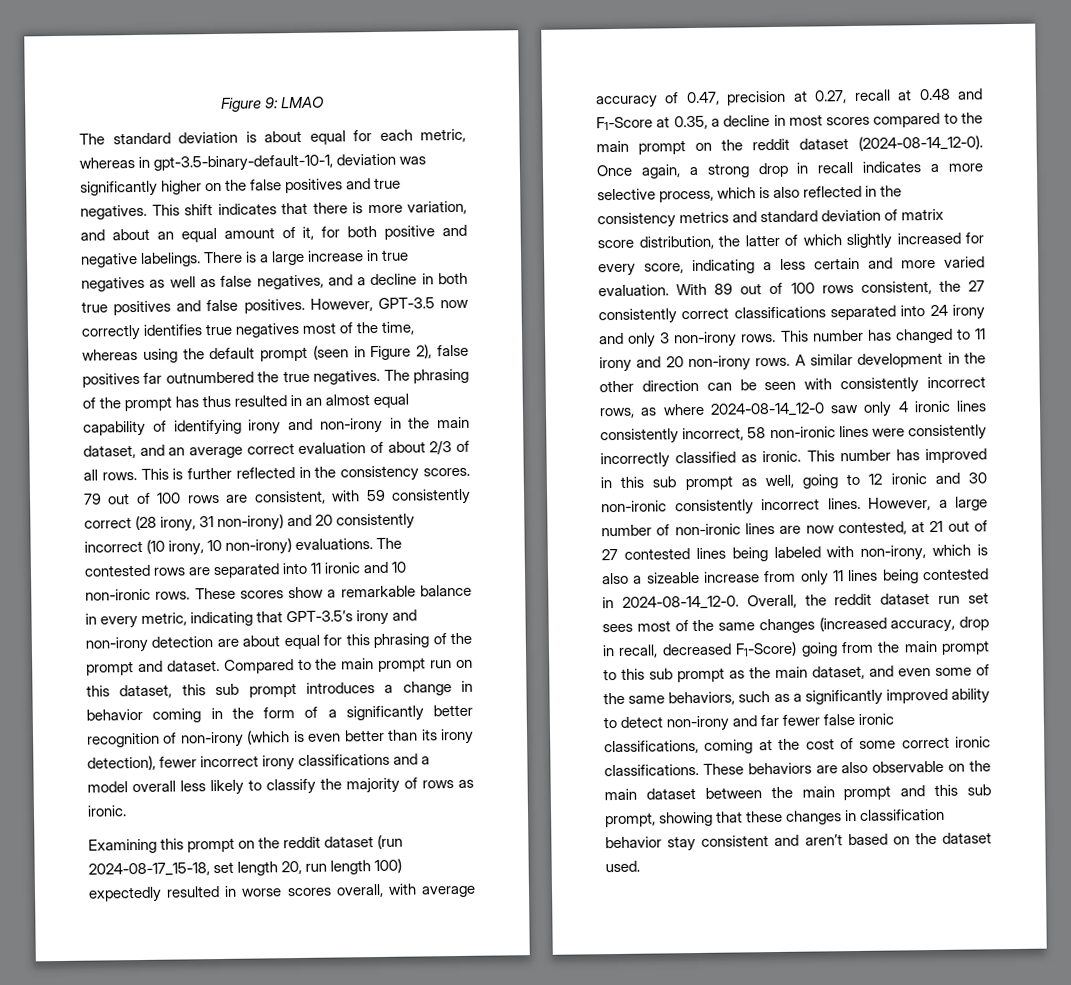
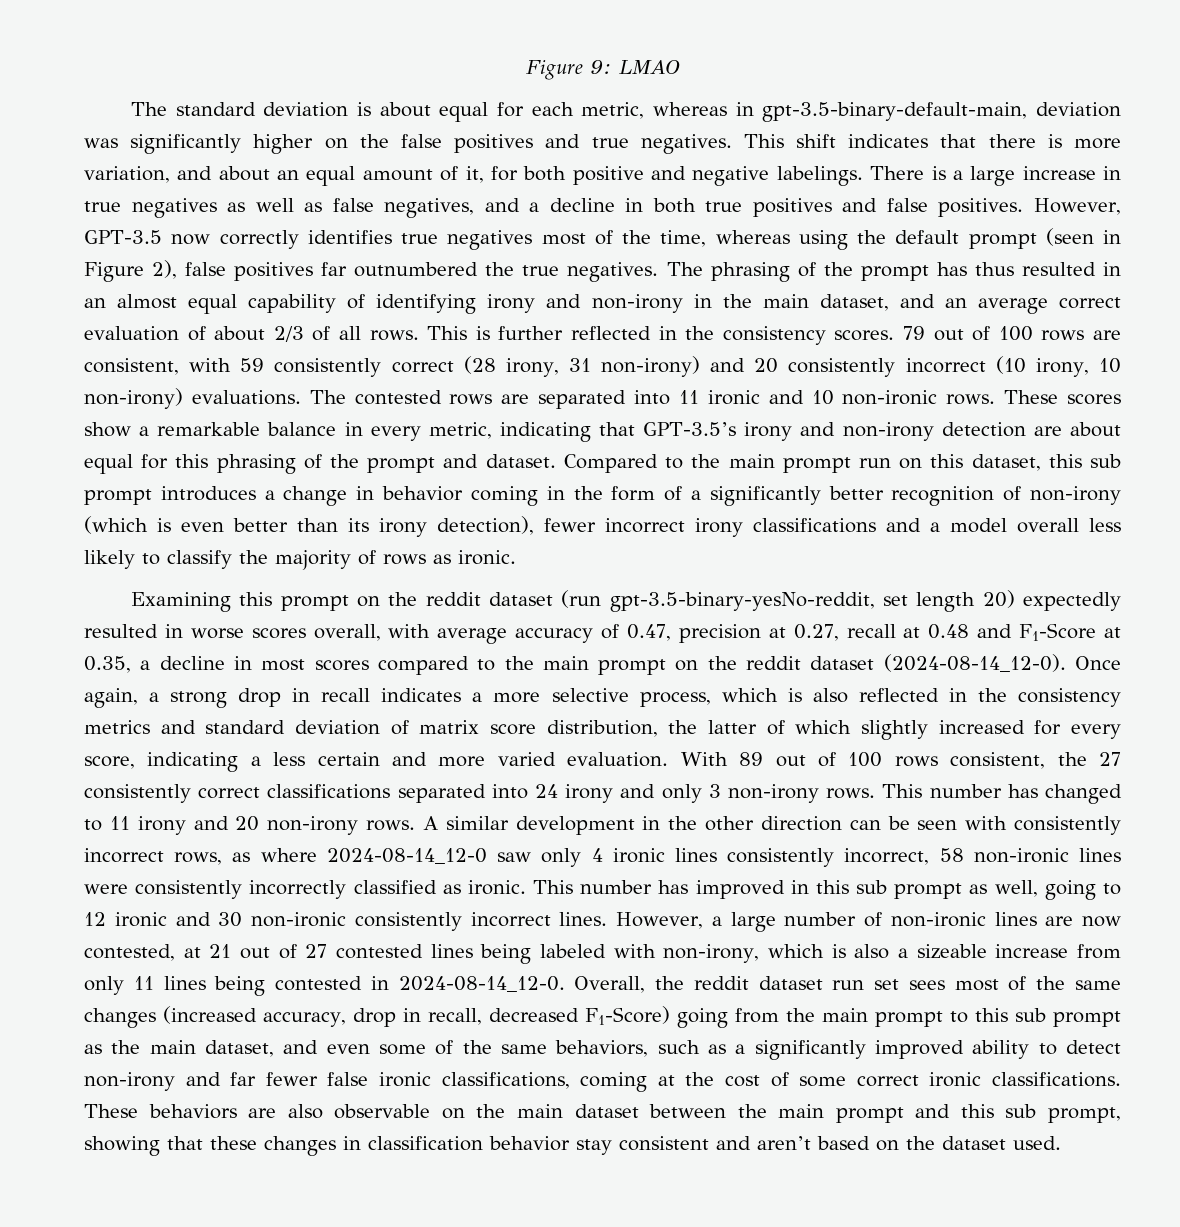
[153,154,334,172] gpt-3.5-binary-default-10-1, -> [762,102,1028,122] gpt-3.5-binary-default-main,
[88,862,210,877] 2024-08-17_15-18, -> [609,592,875,612] gpt-3.5-binary-yesNo-reddit,
[281,858,403,875] 20, run length 100) -> [982,590,1015,608] 20)

